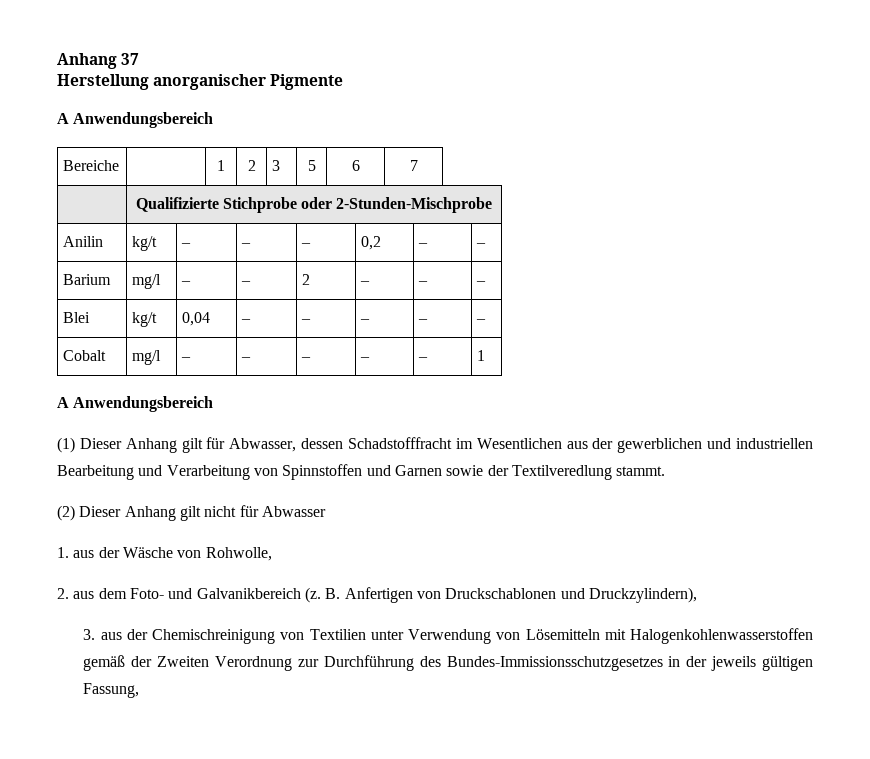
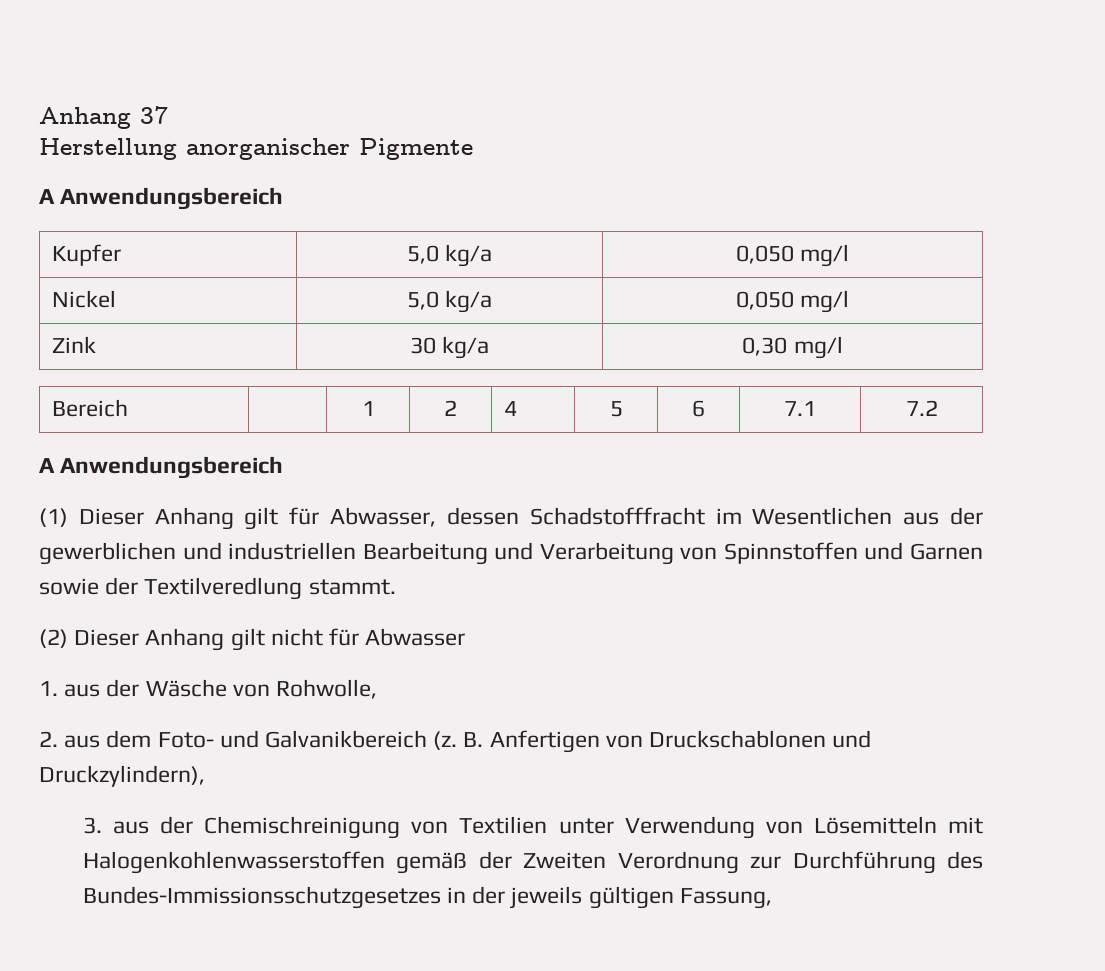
[63,160,120,171] Bereiche -> [52,244,122,266] [406,244,493,267] [735,244,850,267] [52,290,117,308] [406,290,493,313] [735,290,850,313] [52,336,97,353] [409,336,490,359] [742,336,843,359] [52,399,129,417] Kupfer | 5,0 kg/a | 0,050 mg/l // Nickel | 5,0 kg/a | 0,050 mg/l // Zink | 30 kg/a | 0,30 mg/l // Bereich
[272,160,281,171] 3 -> [504,401,518,416] 4
[409,160,418,171] [135,197,493,213] [63,236,104,247] [132,236,158,251] [181,243,192,247] [241,243,252,247] [301,243,312,247] [361,236,382,250] [418,243,429,247] [476,243,487,247] [63,274,112,285] [132,274,162,289] [181,281,192,285] [241,281,252,285] [302,274,311,285] [360,281,371,285] [418,281,429,285] [476,281,487,285] [63,312,91,323] [132,312,158,327] [182,312,211,326] [241,319,252,323] [301,319,312,323] [360,319,371,323] [418,319,429,323] [476,319,487,323] [63,350,107,361] [132,350,162,365] [181,357,192,361] [241,357,252,361] [301,357,312,361] [360,357,371,361] [418,357,429,361] [477,350,486,361] 7 // | Qualifizierte Stichprobe oder 2-Stunden-Mischprobe // Anilin | kg/t | – | – | – | 0,2 | – | – // Barium | mg/l | – | – | 2 | – | – | – // Blei | kg/t | 0,04 | – | – | – | – | – // Cobalt | mg/l | – | – | – | – | – | 1 -> [784,401,816,416] [905,400,938,416] 7.1 | 7.2

